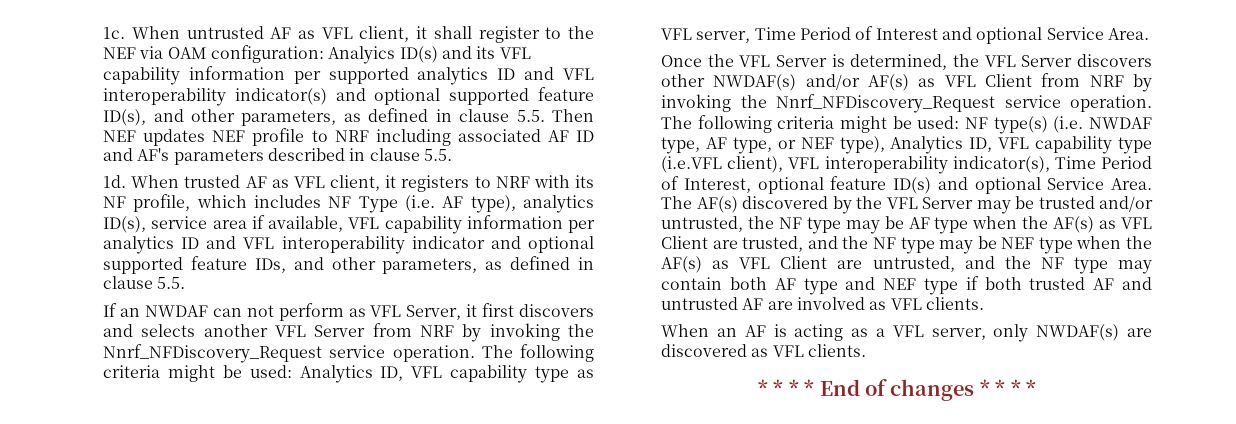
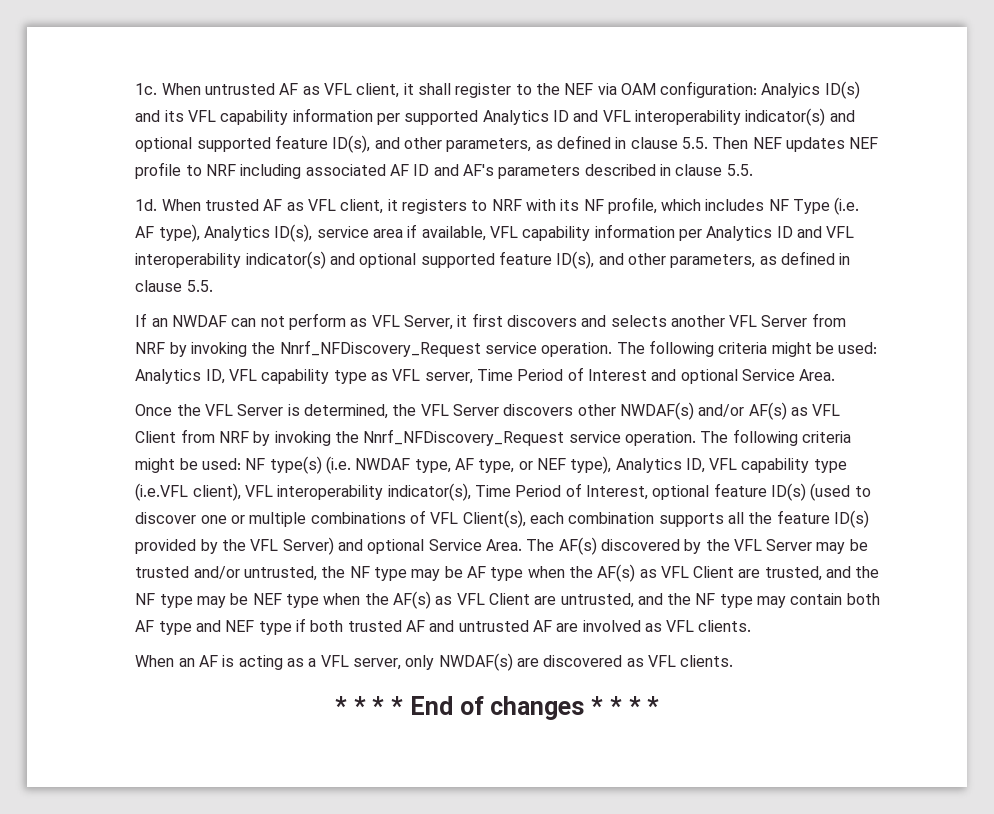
[417,67,489,85] analytics -> [482,110,549,125] Analytics
[522,195,594,213] analytics -> [204,226,271,241] Analytics
[103,236,594,254] [103,256,286,274] analytics ID and VFL interoperability indicator and optional supported feature IDs, -> [706,226,855,241] [135,251,595,269] Analytics ID and VFL interoperability indicator(s) and optional supported feature ID(s),
(932, 185) none -> [810,483,871,501] [135,510,869,528] [135,537,334,555] (used to discover one or multiple combinations of VFL Client(s), each combination supports all the feature ID(s) provided by the VFL Server)

